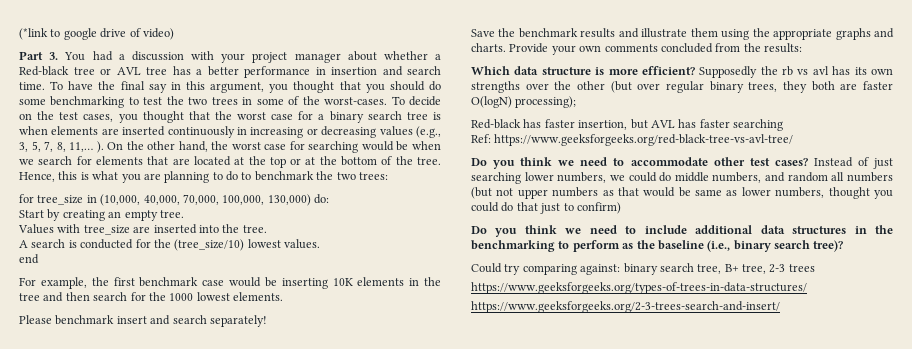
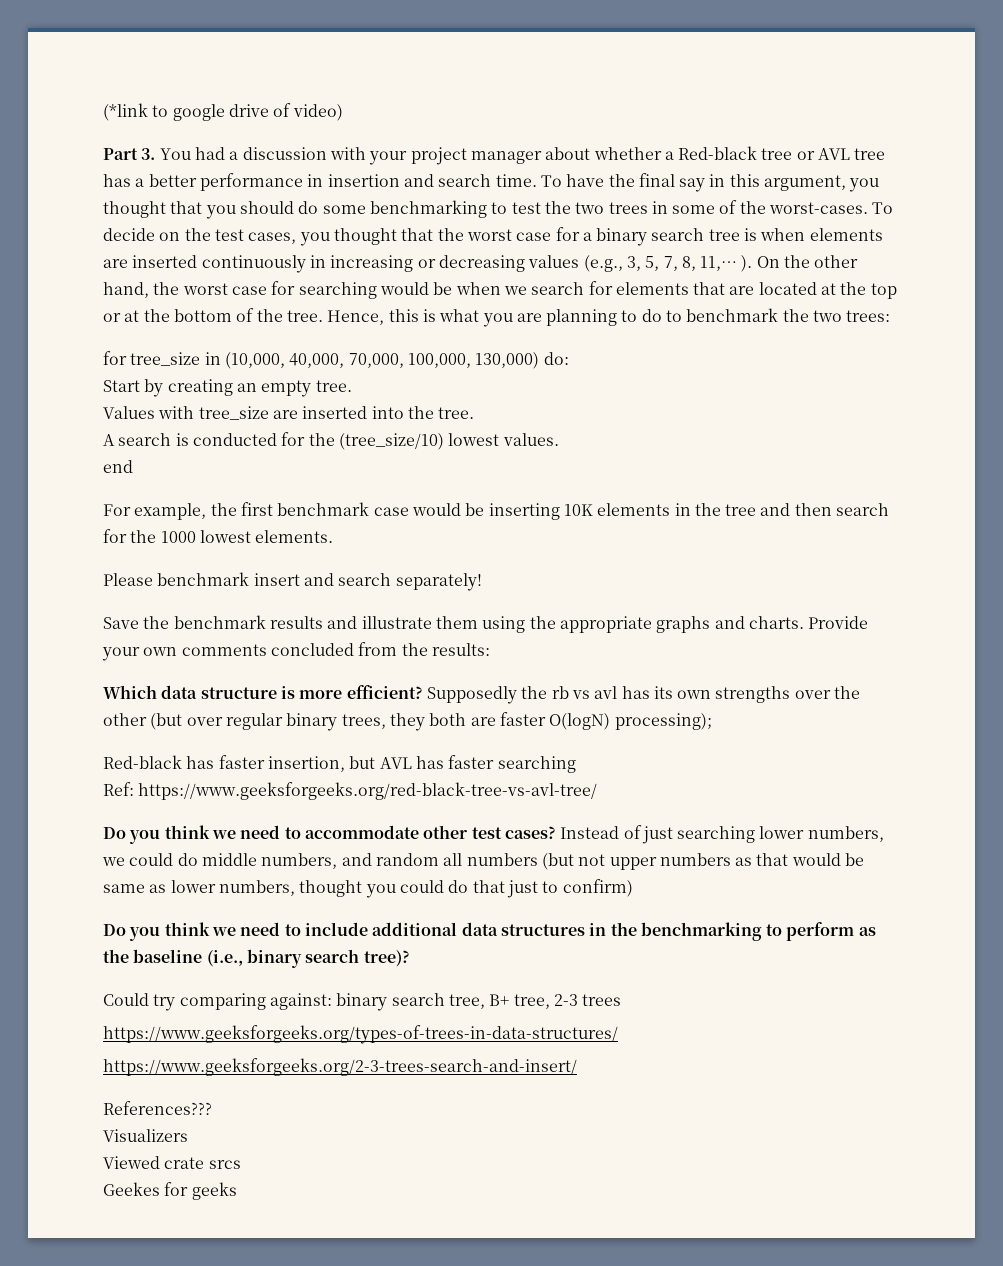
(780, 307) none -> [103,1101,212,1115] [103,1129,188,1142] [103,1156,241,1169] [103,1182,237,1200] // References??? // Visualizers // Viewed crate srcs // Geekes for geeks

